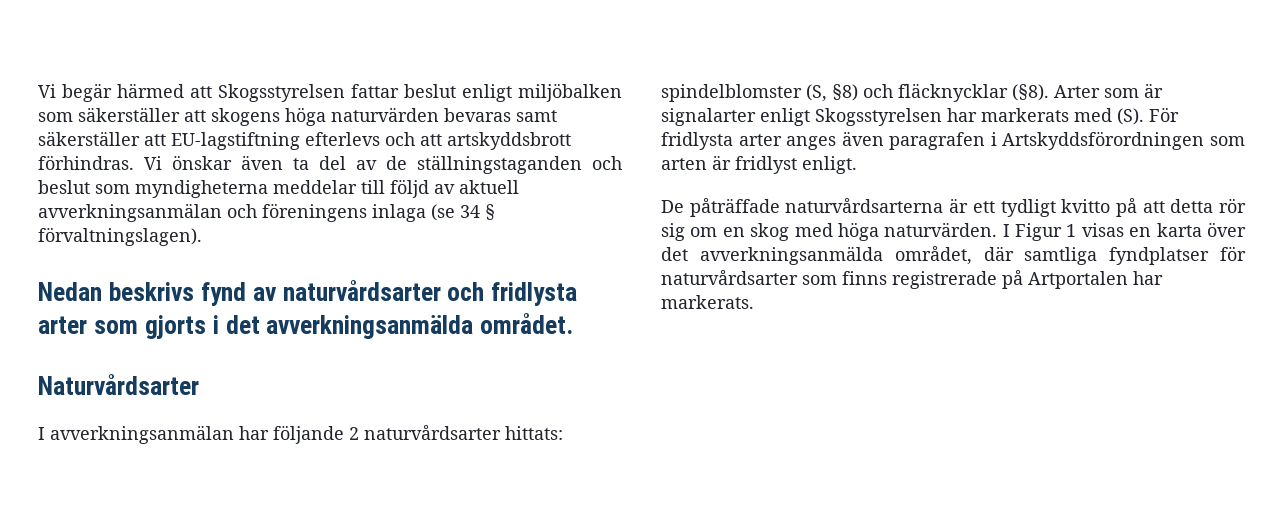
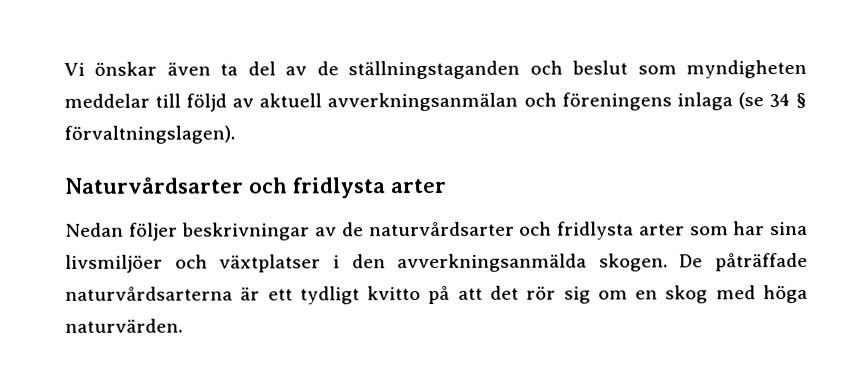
[38,83,622,102] [38,107,557,126] [38,131,571,150] [38,155,162,170] Vi begär härmed att Skogsstyrelsen fattar beslut enligt miljöbalken som säkerställer att skogens höga naturvärden bevaras samt säkerställer att EU-lagstiftning efterlevs och att artskyddsbrott förhindras. Vi -> [64,62,85,76] Vi
[135,180,268,198] myndigheterna -> [686,60,807,79] myndigheten
[38,282,277,306] Nedan beskrivs fynd av -> [64,176,447,199] [65,222,364,241] Naturvårdsarter och fridlysta arter // Nedan följer beskrivningar av de
[144,313,574,339] [38,374,199,395] [38,425,563,444] [661,83,1163,102] [661,107,1179,126] [661,131,1245,150] [661,155,857,174] gjorts i det avverkningsanmälda området. // Naturvårdsarter // I avverkningsanmälan har följande 2 naturvårdsarter hittats: spindelblomster (S, §8) och fläcknycklar (§8). Arter som är signalarter enligt Skogsstyrelsen har markerats med (S). För fridlysta arter anges även paragrafen i Artskyddsförordningen som arten är fridlyst enligt. // -> [733,221,809,236] [65,253,668,273] har sina livsmiljöer och växtplatser i den avverkningsanmälda skogen.
[1170,199,1214,213] detta -> [489,285,519,300] det
[1002,222,1246,241] [661,246,1246,265] [661,270,1163,289] [661,295,754,309] I Figur 1 visas en karta över det avverkningsanmälda området, där samtliga fyndplatser för naturvårdsarter som finns registrerade på Artportalen har markerats. -> (183, 325) none

